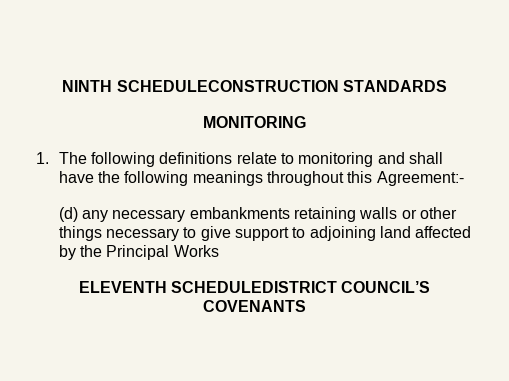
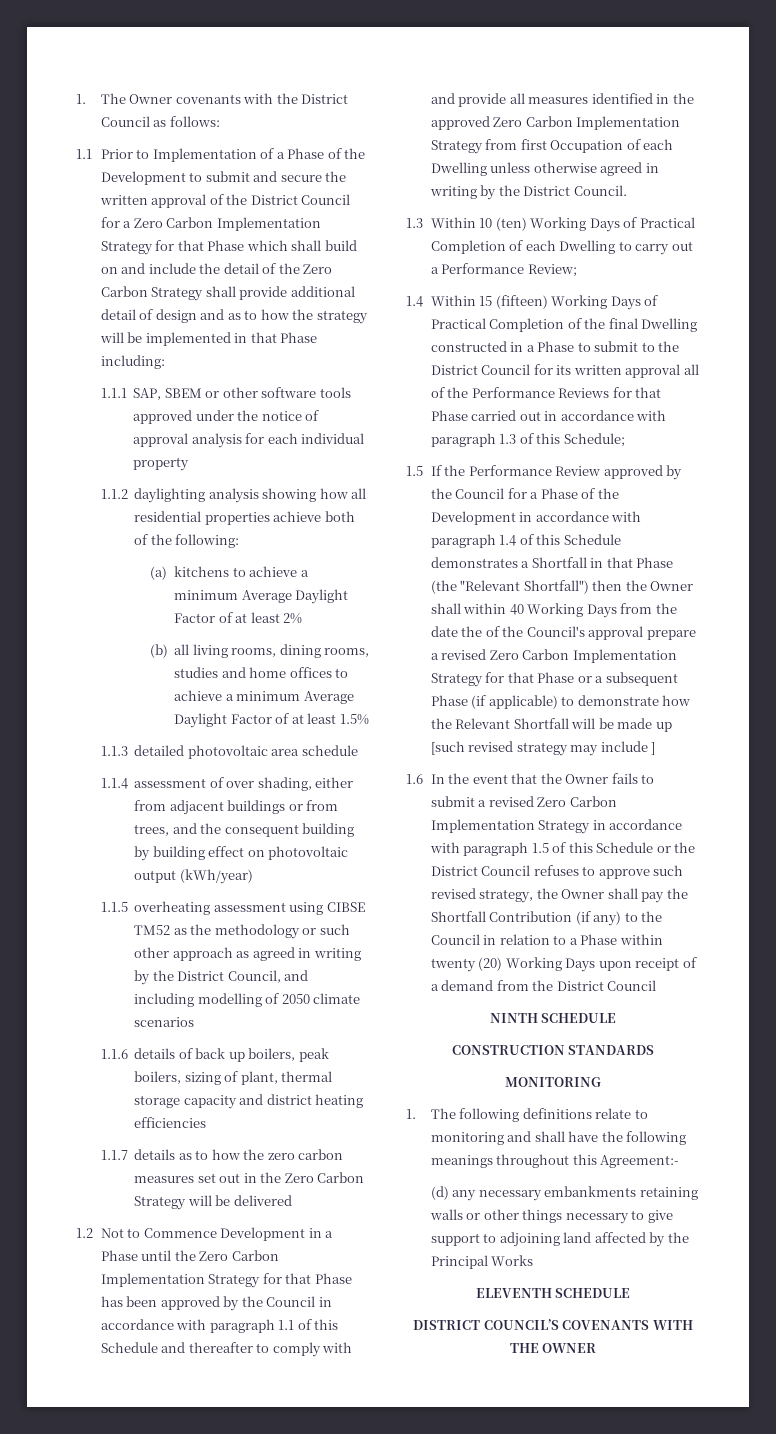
[62,80,339,92] NINTH SCHEDULECONSTRUCTION -> [76,93,349,104] [100,116,220,127] [76,148,366,162] [100,171,347,185] [99,194,351,208] [100,217,321,231] [100,240,357,255] [100,263,333,274] [100,286,355,301] [100,309,368,324] [99,332,318,346] [100,355,165,369] [100,387,351,400] [133,410,320,424] [133,433,365,448] [133,457,190,471] [100,488,367,503] [134,511,355,525] [134,534,240,548] [149,566,309,580] [174,589,349,604] [174,612,303,624] [149,644,370,658] [174,667,349,678] [174,690,354,704] [174,713,369,728] [100,745,358,759] [100,777,354,791] [134,800,339,815] [134,823,355,837] [134,846,349,861] [134,869,253,884] [100,901,365,915] [134,924,350,939] [134,947,361,961] [134,970,309,985] [134,993,361,1007] [134,1017,195,1027] [100,1048,329,1062] [134,1071,333,1085] [134,1094,364,1109] [134,1117,207,1128] [100,1149,344,1160] [134,1172,365,1183] [134,1195,292,1210] [76,1227,334,1241] [100,1250,279,1261] [100,1273,352,1288] [100,1296,332,1311] [100,1319,339,1333] [100,1342,353,1357] [430,93,694,107] [430,116,681,130] [430,139,674,154] [430,162,659,176] [429,185,627,200] [406,217,695,232] [430,240,693,255] [430,263,577,277] [406,295,659,310] [430,318,698,332] [430,341,680,352] [430,364,699,378] [430,387,662,398] [430,410,667,421] [430,433,625,447] [406,465,683,480] [430,488,619,499] [430,511,642,525] [430,534,621,548] [430,557,674,568] [430,580,694,594] [430,603,677,618] [430,626,696,640] [430,649,677,663] [430,672,678,687] [430,695,691,709] [430,718,672,732] [430,741,656,756] [406,773,655,784] [430,796,617,807] [430,819,683,834] [429,842,696,856] [430,865,684,879] [430,888,688,903] [430,911,663,926] [430,934,663,945] [430,957,697,972] [430,980,657,991] [489,1013,617,1023] [451,1045,565,1055] 1. The Owner covenants with the District Council as follows: // 1.1 Prior to Implementation of a Phase of the Development to submit and secure the written approval of the District Council for a Zero Carbon Implementation Strategy for that Phase which shall build on and include the detail of the Zero Carbon Strategy shall provide additional detail of design and as to how the strategy will be implemented in that Phase including: // 1.1.1 SAP, SBEM or other software tools approved under the notice of approval analysis for each individual property // 1.1.2 daylighting analysis showing how all residential properties achieve both of the following: // (a) kitchens to achieve a minimum Average Daylight Factor of at least 2% // (b) all living rooms, dining rooms, studies and home offices to achieve a minimum Average Daylight Factor of at least 1.5% // 1.1.3 detailed photovoltaic area schedule // 1.1.4 assessment of over shading, either from adjacent buildings or from trees, and the consequent building by building effect on photovoltaic output (kWh/year) // 1.1.5 overheating assessment using CIBSE TM52 as the methodology or such other approach as agreed in writing by the District Council, and including modelling of 2050 climate scenarios // 1.1.6 details of back up boilers, peak boilers, sizing of plant, thermal storage capacity and district heating efficiencies // 1.1.7 details as to how the zero carbon measures set out in the Zero Carbon Strategy will be delivered // 1.2 Not to Commence Development in a Phase until the Zero Carbon Implementation Strategy for that Phase has been approved by the Council in accordance with paragraph 1.1 of this Schedule and thereafter to comply with and provide all measures identified in the approved Zero Carbon Implementation Strategy from first Occupation of each Dwelling unless otherwise agreed in writing by the District Council. // 1.3 Within 10 (ten) Working Days of Practical Completion of each Dwelling to carry out a Performance Review; // 1.4 Within 15 (fifteen) Working Days of Practical Completion of the final Dwelling constructed in a Phase to submit to the District Council for its written approval all of the Performance Reviews for that Phase carried out in accordance with paragraph 1.3 of this Schedule; // 1.5 If the Performance Review approved by the Council for a Phase of the Development in accordance with paragraph 1.4 of this Schedule demonstrates a Shortfall in that Phase (the "Relevant Shortfall") then the Owner shall within 40 Working Days from the date the of the Council's approval prepare a revised Zero Carbon Implementation Strategy for that Phase or a subsequent Phase (if applicable) to demonstrate how the Relevant Shortfall will be made up [such revised strategy may include ] // 1.6 In the event that the Owner fails to submit a revised Zero Carbon Implementation Strategy in accordance with paragraph 1.5 of this Schedule or the District Council refuses to approve such revised strategy, the Owner shall pay the Shortfall Contribution (if any) to the Council in relation to a Phase within twenty (20) Working Days upon receipt of a demand from the District Council // NINTH SCHEDULE // CONSTRUCTION
[171,281,431,293] [203,300,306,312] SCHEDULEDISTRICT COUNCIL’S COVENANTS -> [555,1288,631,1298] [413,1319,693,1330] [509,1343,597,1353] SCHEDULE // DISTRICT COUNCIL’S COVENANTS WITH THE OWNER

